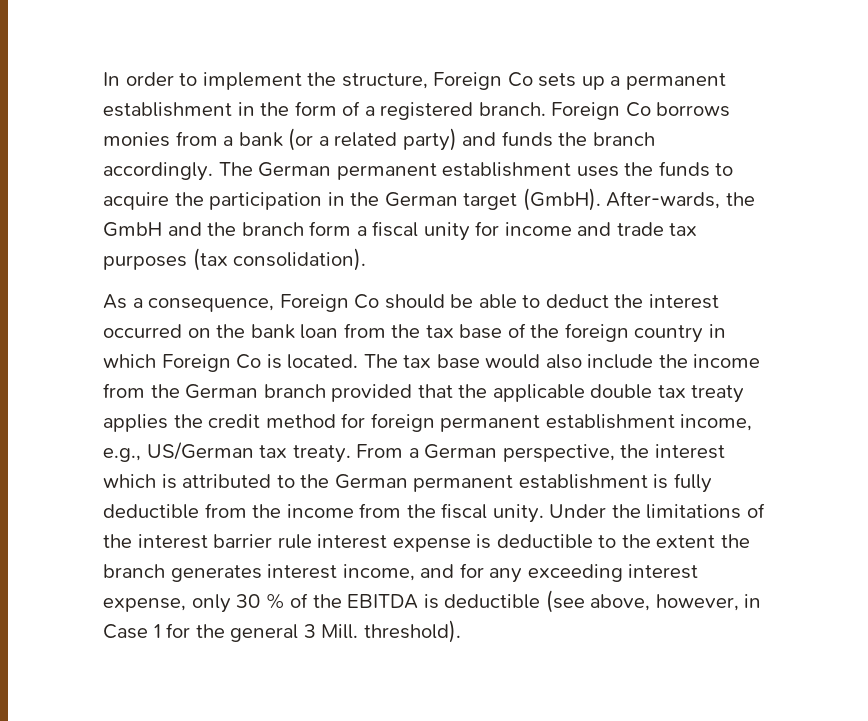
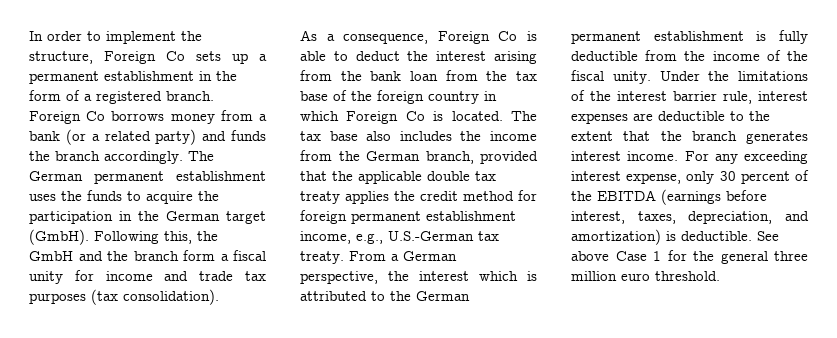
[103,132,170,147] monies -> [170,114,215,124] money
[606,191,721,209] After-wards, -> [94,231,192,244] Following this,
[384,294,474,309] should be -> [527,31,537,41] is
[103,324,211,338] occurred on -> [494,51,537,64] [300,70,332,81] arising from
[485,354,654,369] would also include -> [366,131,452,141] also includes
[263,384,326,398] branch -> [425,151,474,164] branch,
[146,442,254,460] US/German -> [388,231,474,241] U.S.-German
[359,503,402,518] from -> [766,50,781,61] of
[277,534,492,552] rule interest expense is -> [723,91,808,104] [571,113,653,124] rule, interest expenses are
(716, 541) none -> [623,131,651,141] that
[342,563,484,581] income, and for -> [627,151,709,161] income. For
[265,593,285,609] % -> [740,171,790,184] percent
[423,590,762,613] is deductible (see above, however, in -> [661,189,767,205] [571,211,809,224] [571,229,779,245] [571,251,609,261] (earnings before interest, taxes, depreciation, and amortization) is deductible. See above
[303,620,461,643] 3 Mill. threshold). -> [774,251,808,261] [571,271,720,281] three million euro threshold.

